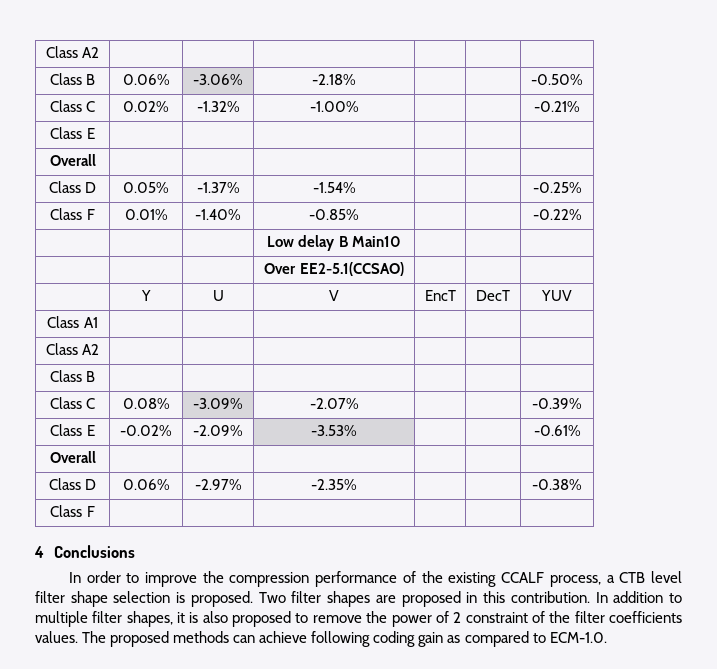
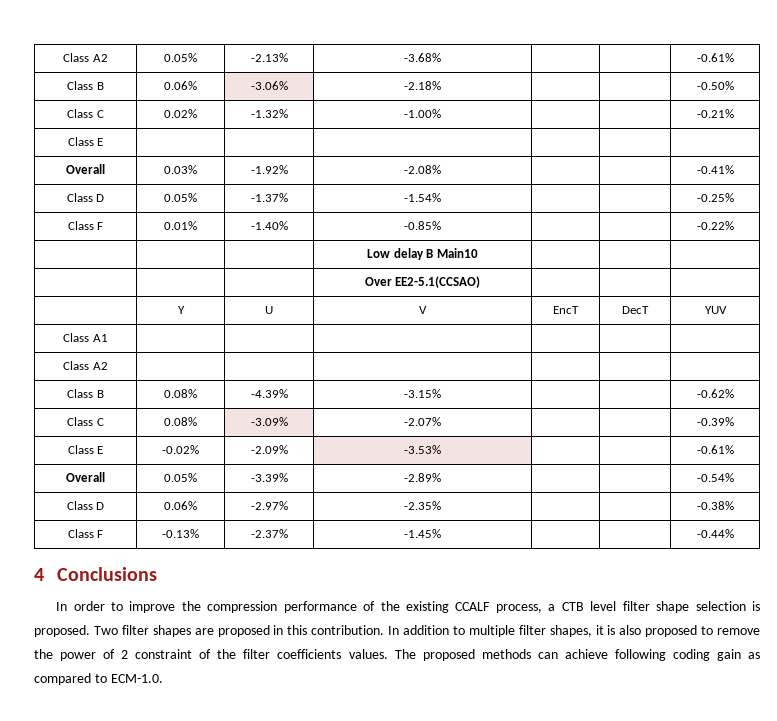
[45,46,100,58] Class A2 | | | | | | -> [63,53,108,62] [164,53,197,62] [250,53,288,62] [404,53,442,62] [696,53,734,62] Class A2 | 0.05% | -2.13% | -3.68% | | | -0.61%
(96, 160) | | | | | -> [164,165,197,174] [250,165,288,174] [404,165,442,174] [696,165,734,174] 0.03% | -1.92% | -2.08% | | | -0.41%
(96, 376) | | | | | -> [164,389,197,398] [250,389,288,398] [404,389,442,398] [696,389,734,398] 0.08% | -4.39% | -3.15% | | | -0.62%
(96, 457) | | | | | -> [164,473,197,482] [250,473,288,482] [404,473,442,482] [696,473,734,482] 0.05% | -3.39% | -2.89% | | | -0.54%
(95, 511) | | | | | -> [162,529,199,538] [250,529,288,538] [404,529,442,538] [696,529,734,538] -0.13% | -2.37% | -1.45% | | | -0.44%

